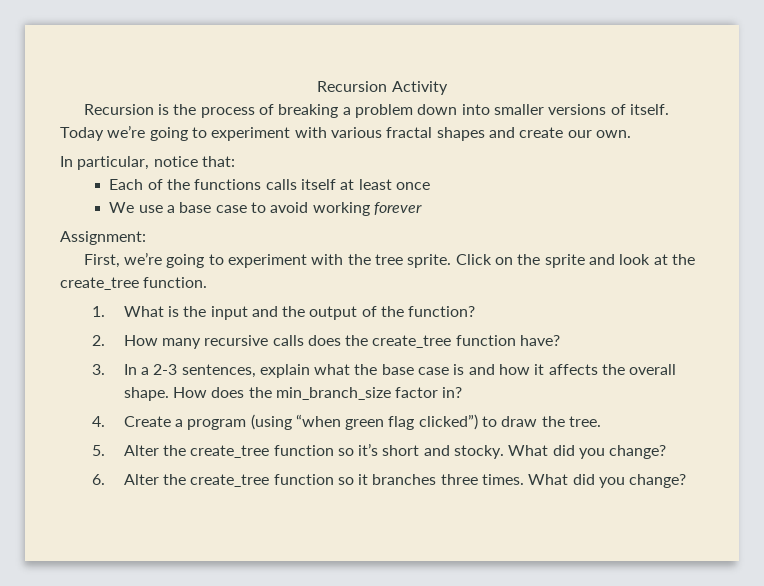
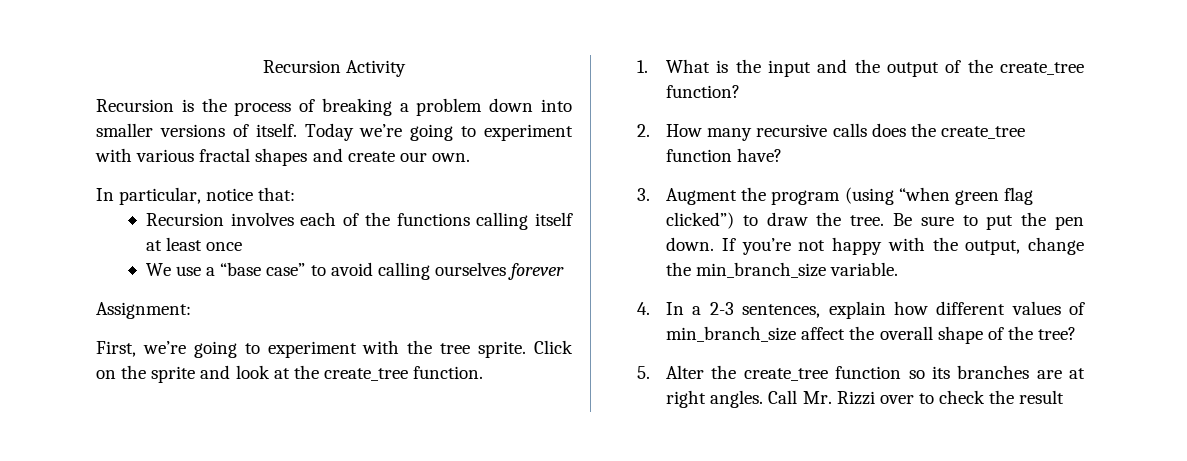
[109,179,144,190] Each -> [145,212,337,226] Recursion involves each
[265,179,297,190] calls -> [476,212,529,230] calling
[179,202,370,216] base case to avoid working -> [220,262,506,280] “base case” to avoid calling ourselves
(405, 311) none -> [1000,62,1084,75] create_tree
[123,364,677,378] [123,387,463,401] [91,416,183,427] In a 2-3 sentences, explain what the base case is and how it affects the overall shape. How does the min_branch_size factor in? // 4. Create a -> [666,187,767,205] Augment the
(602, 421) none -> [893,212,1084,230] [666,237,1084,255] [666,262,899,278] [637,301,1085,319] [666,326,1077,344] Be sure to put the pen down. If you’re not happy with the output, change the min_branch_size variable. // 4. In a 2-3 sentences, explain how different values of min_branch_size affect the overall shape of the tree?
[358,443,667,459] [91,474,687,488] it’s short and stocky. What did you change? // 6. Alter the create_tree function so it branches three times. What did you change? -> [931,365,1085,379] [666,390,1065,408] its branches are at right angles. Call Mr. Rizzi over to check the result

